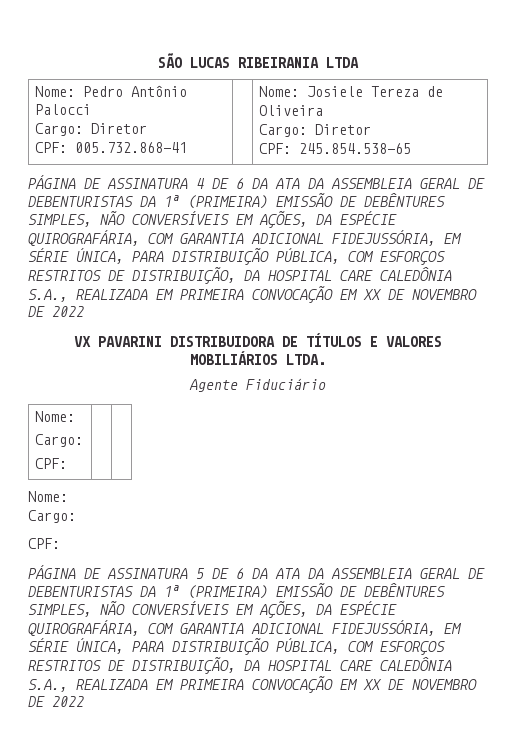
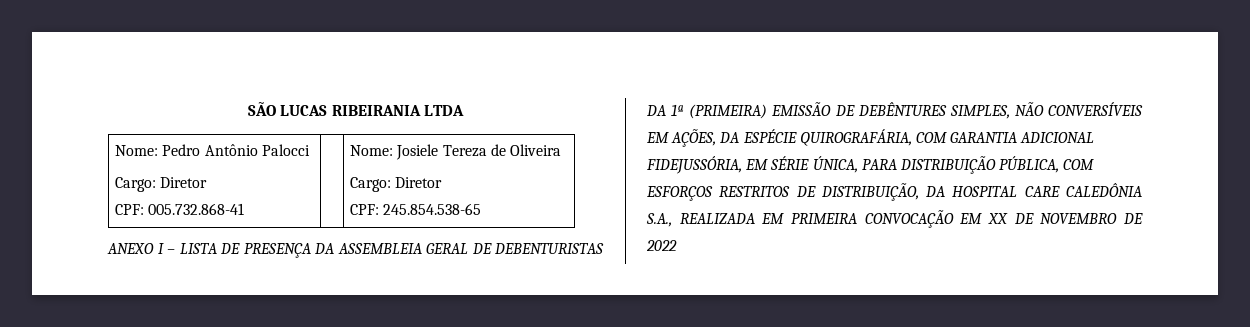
[28,175,300,189] PÁGINA DE ASSINATURA 4 DE 6 DA ATA -> [107,243,311,258] ANEXO I – LISTA DE PRESENÇA
[74,333,442,347] [190,351,326,365] [189,378,326,392] [35,411,76,422] [35,434,84,447] [35,458,68,469] [28,491,68,502] [28,510,76,523] [28,538,60,549] [28,565,485,579] [28,583,445,599] [28,601,397,618] [28,620,462,636] [28,638,445,655] [28,657,452,674] [28,676,477,693] [28,696,84,707] // VX PAVARINI DISTRIBUIDORA DE TÍTULOS E VALORES MOBILIÁRIOS LTDA. // Agente Fiduciário // Nome: // Cargo: // CPF: | | // Nome: // Cargo: // CPF: // PÁGINA DE ASSINATURA 5 DE 6 DA ATA DA ASSEMBLEIA GERAL DE DEBENTURISTAS DA 1ª (PRIMEIRA) EMISSÃO DE DEBÊNTURES SIMPLES, NÃO CONVERSÍVEIS EM AÇÕES, DA ESPÉCIE QUIROGRAFÁRIA, COM GARANTIA ADICIONAL FIDEJUSSÓRIA, EM SÉRIE ÚNICA, PARA DISTRIBUIÇÃO PÚBLICA, COM ESFORÇOS RESTRITOS DE DISTRIBUIÇÃO, DA HOSPITAL CARE CALEDÔNIA S.A., REALIZADA EM PRIMEIRA CONVOCAÇÃO EM XX DE NOVEMBRO DE 2022 -> (677, 245) none

